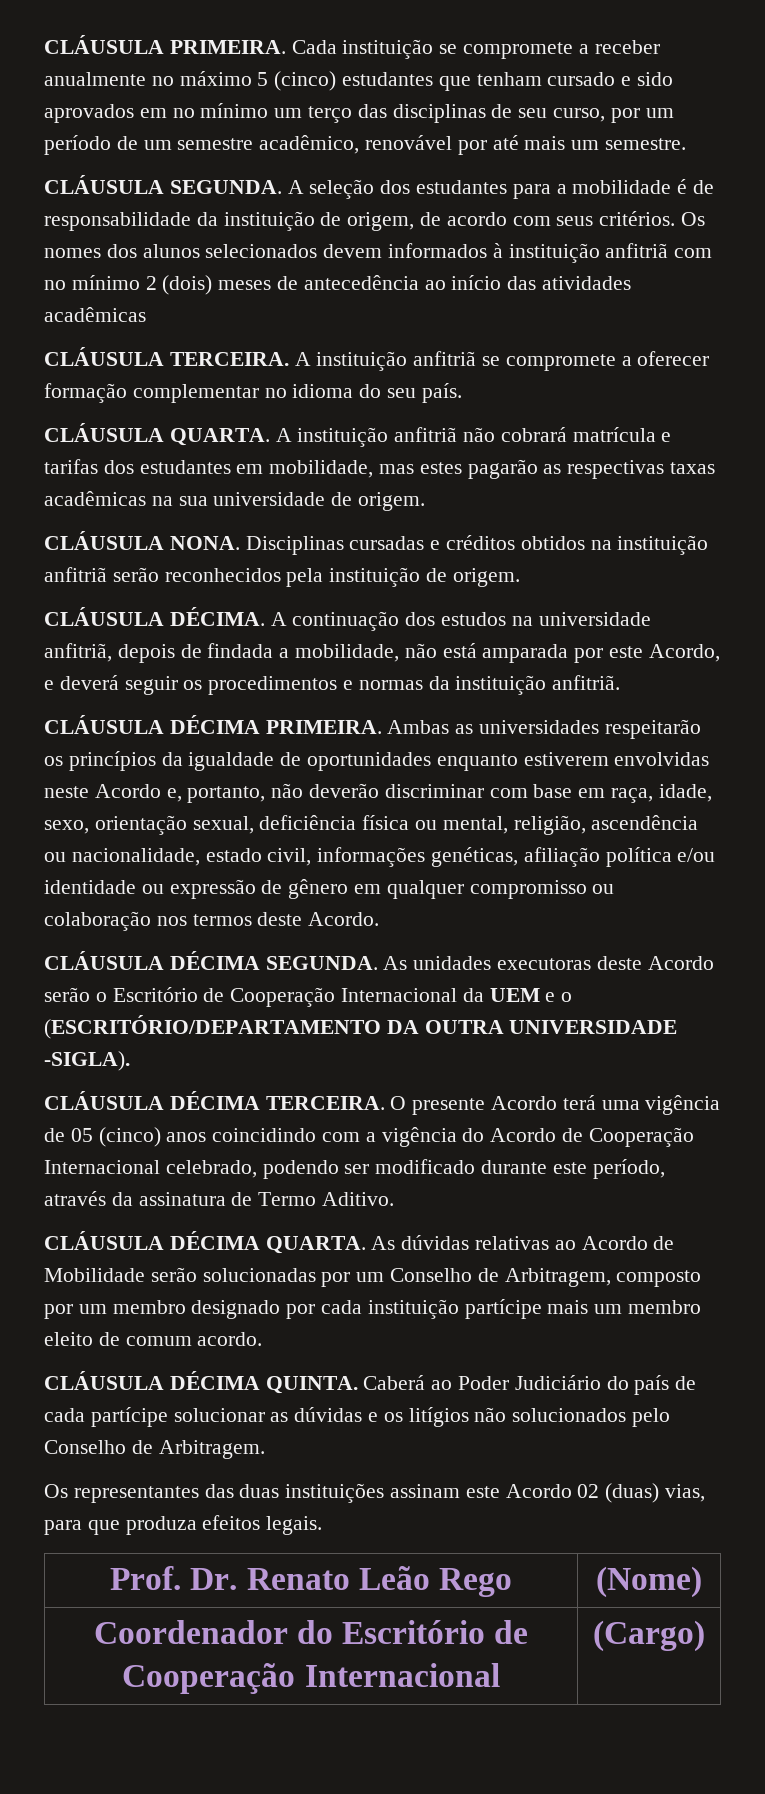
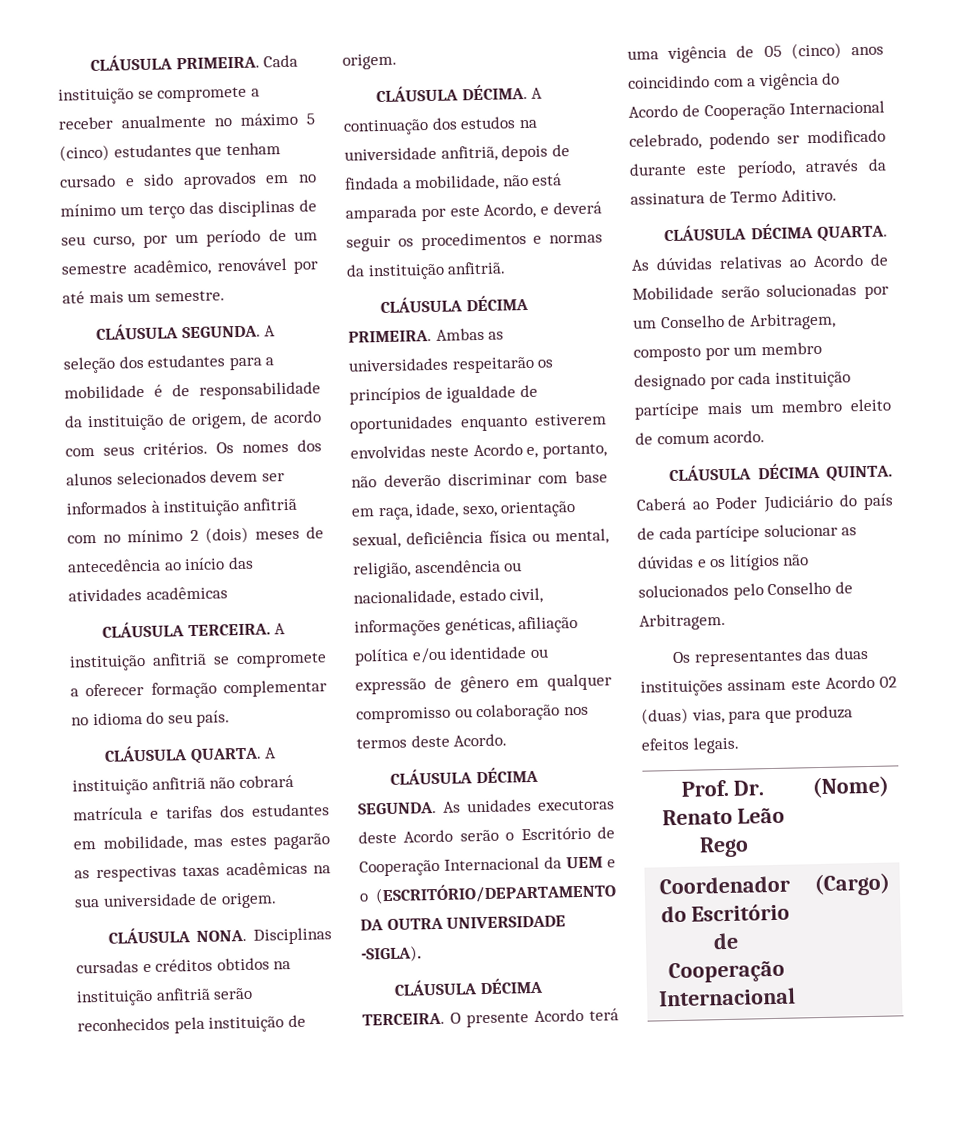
(383, 251) none -> [261,473,285,482] ser
[161,752,183,766] da -> [424,386,443,400] de

